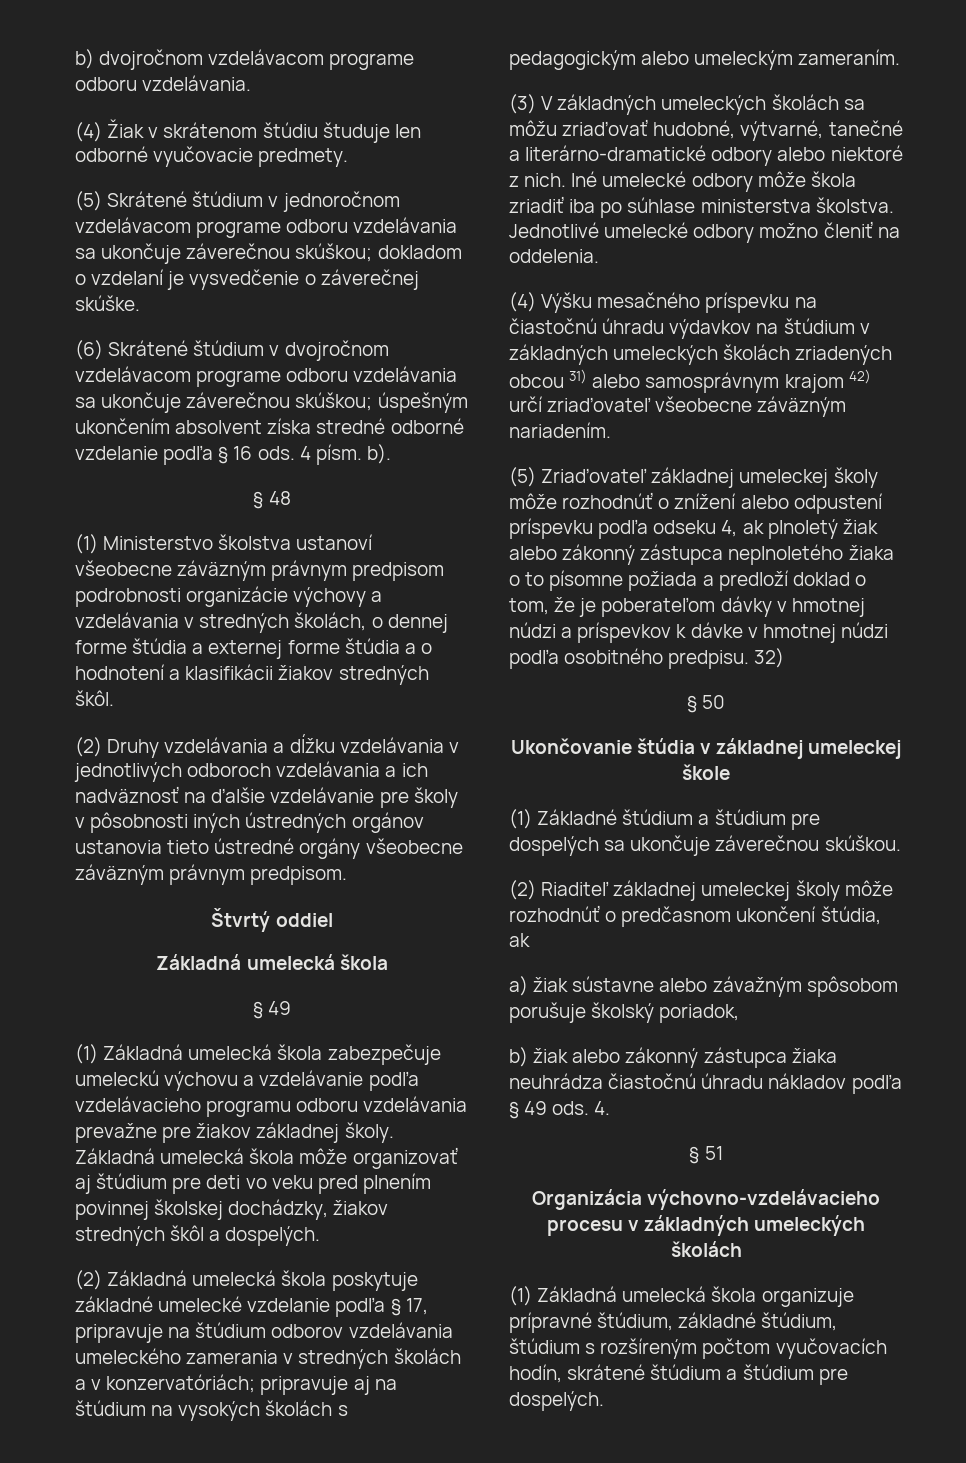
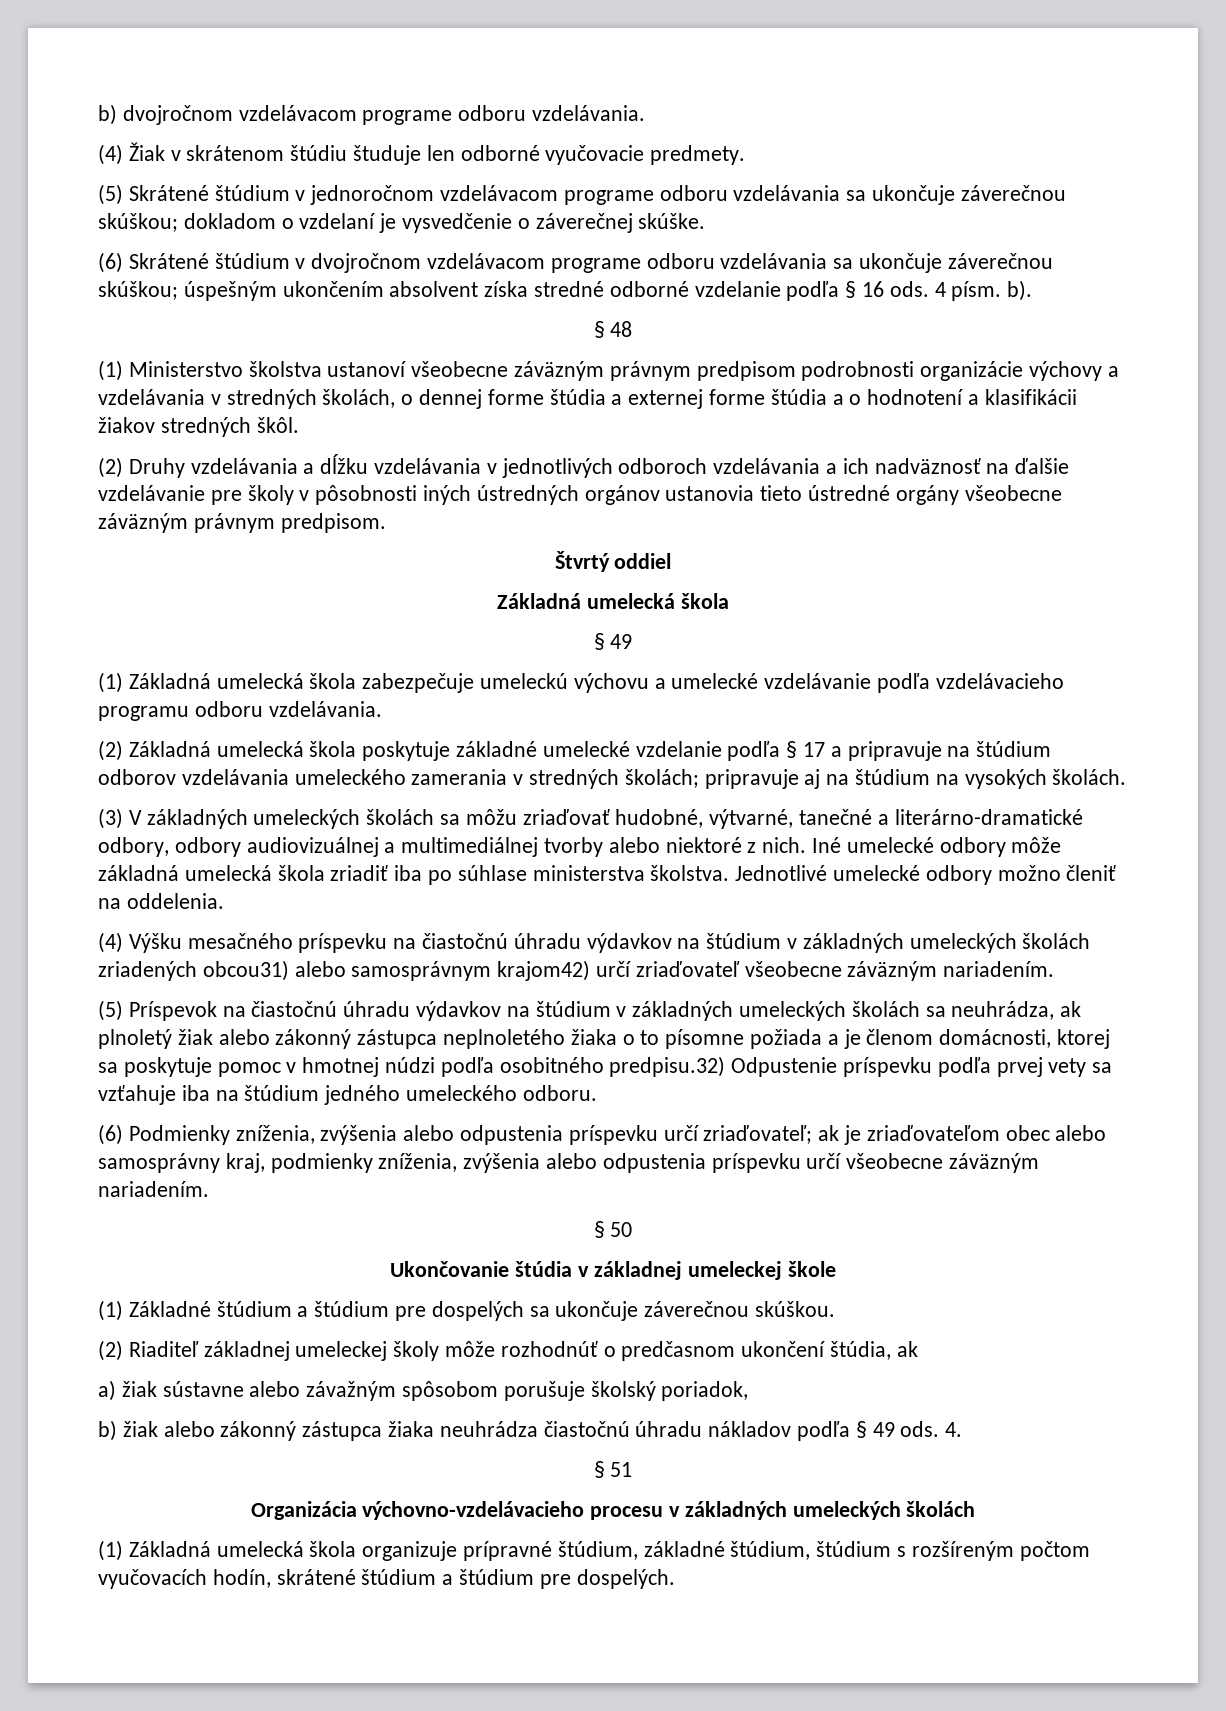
(255, 1080) none -> [671,673,759,689] umelecké
[363,1096,468,1112] [75,1122,394,1143] [75,1147,458,1169] [75,1173,431,1194] [75,1199,389,1220] [75,1225,321,1246] vzdelávania prevažne pre žiakov základnej školy. Základná umelecká škola môže organizovať aj štúdium pre deti vo veku pred plnením povinnej školskej dochádzky, žiakov stredných škôl a dospelých. -> [268,701,382,717] vzdelávania.
[405,1298,428,1315] 17, -> [803,742,842,757] 17 a
[393,1348,461,1364] [75,1374,256,1393] školách a v konzervatóriách; -> [624,769,699,788] školách;
[265,1400,348,1416] [509,49,901,70] školách s pedagogickým alebo umeleckým zameraním. -> [1052,769,1127,785] školách.
[711,147,773,166] odbory -> [98,837,604,857] odbory, odbory audiovizuálnej a multimediálnej tvorby
(806, 179) none -> [98,865,272,881] základná umelecká
[509,369,871,393] obcou 31) alebo samosprávnym krajom 42) -> [202,960,591,981] obcou31) alebo samosprávnym krajom42)
[541,467,878,488] [509,492,882,514] [509,518,738,539] Zriaďovateľ základnej umeleckej školy môže rozhodnúť o znížení alebo odpustení príspevku podľa odseku 4, -> [128,1001,1055,1021] Príspevok na čiastočnú úhradu výdavkov na štúdium v základných umeleckých školách sa neuhrádza,
[718,570,866,591] [509,596,865,617] [509,622,743,643] predloží doklad o tom, že je poberateľom dávky v hmotnej núdzi a príspevkov k dávke -> [843,1029,1111,1049] [98,1057,281,1077] je členom domácnosti, ktorej sa poskytuje pomoc
[668,648,785,669] predpisu. 32) -> [609,1056,1113,1077] [98,1085,597,1105] [98,1124,1107,1145] [98,1153,1040,1173] [98,1181,209,1197] predpisu.32) Odpustenie príspevku podľa prvej vety sa vzťahuje iba na štúdium jedného umeleckého odboru. // (6) Podmienky zníženia, zvýšenia alebo odpustenia príspevku určí zriaďovateľ; ak je zriaďovateľom obec alebo samosprávny kraj, podmienky zníženia, zvýšenia alebo odpustenia príspevku určí všeobecne záväzným nariadením.

